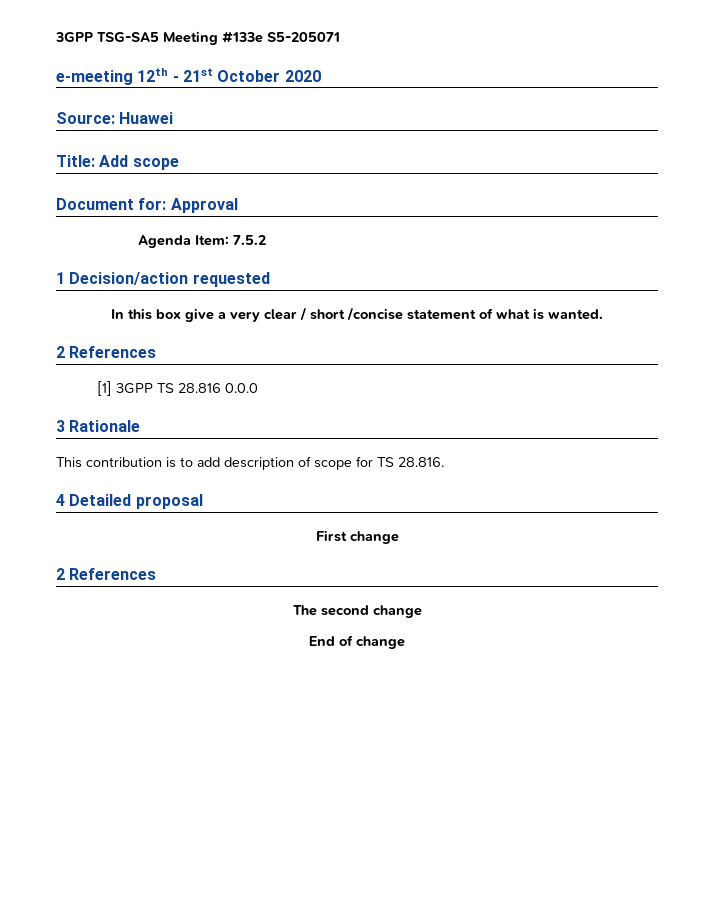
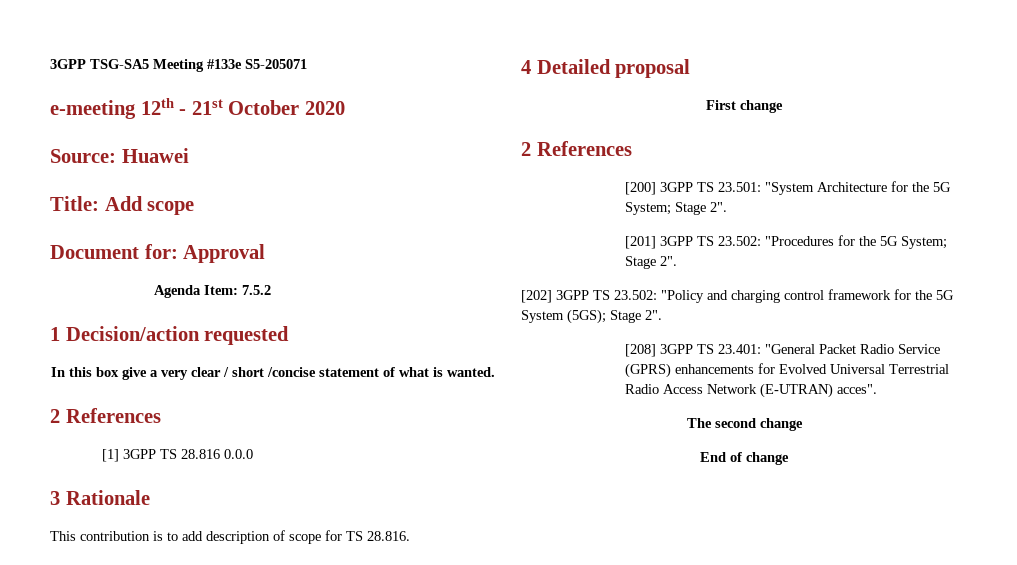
(157, 574) none -> [625,181,952,195] [625,202,728,215] [625,235,948,249] [625,256,678,269] [521,289,954,303] [521,309,662,324] [625,344,941,357] [625,363,950,378] [625,383,878,398] // [200] 3GPP TS 23.501: "System Architecture for the 5G System; Stage 2". // [201] 3GPP TS 23.502: "Procedures for the 5G System; Stage 2". // [202] 3GPP TS 23.502: "Policy and charging control framework for the 5G System (5GS); Stage 2". // [208] 3GPP TS 23.401: "General Packet Radio Service (GPRS) enhancements for Evolved Universal Terrestrial Radio Access Network (E-UTRAN) acces".

